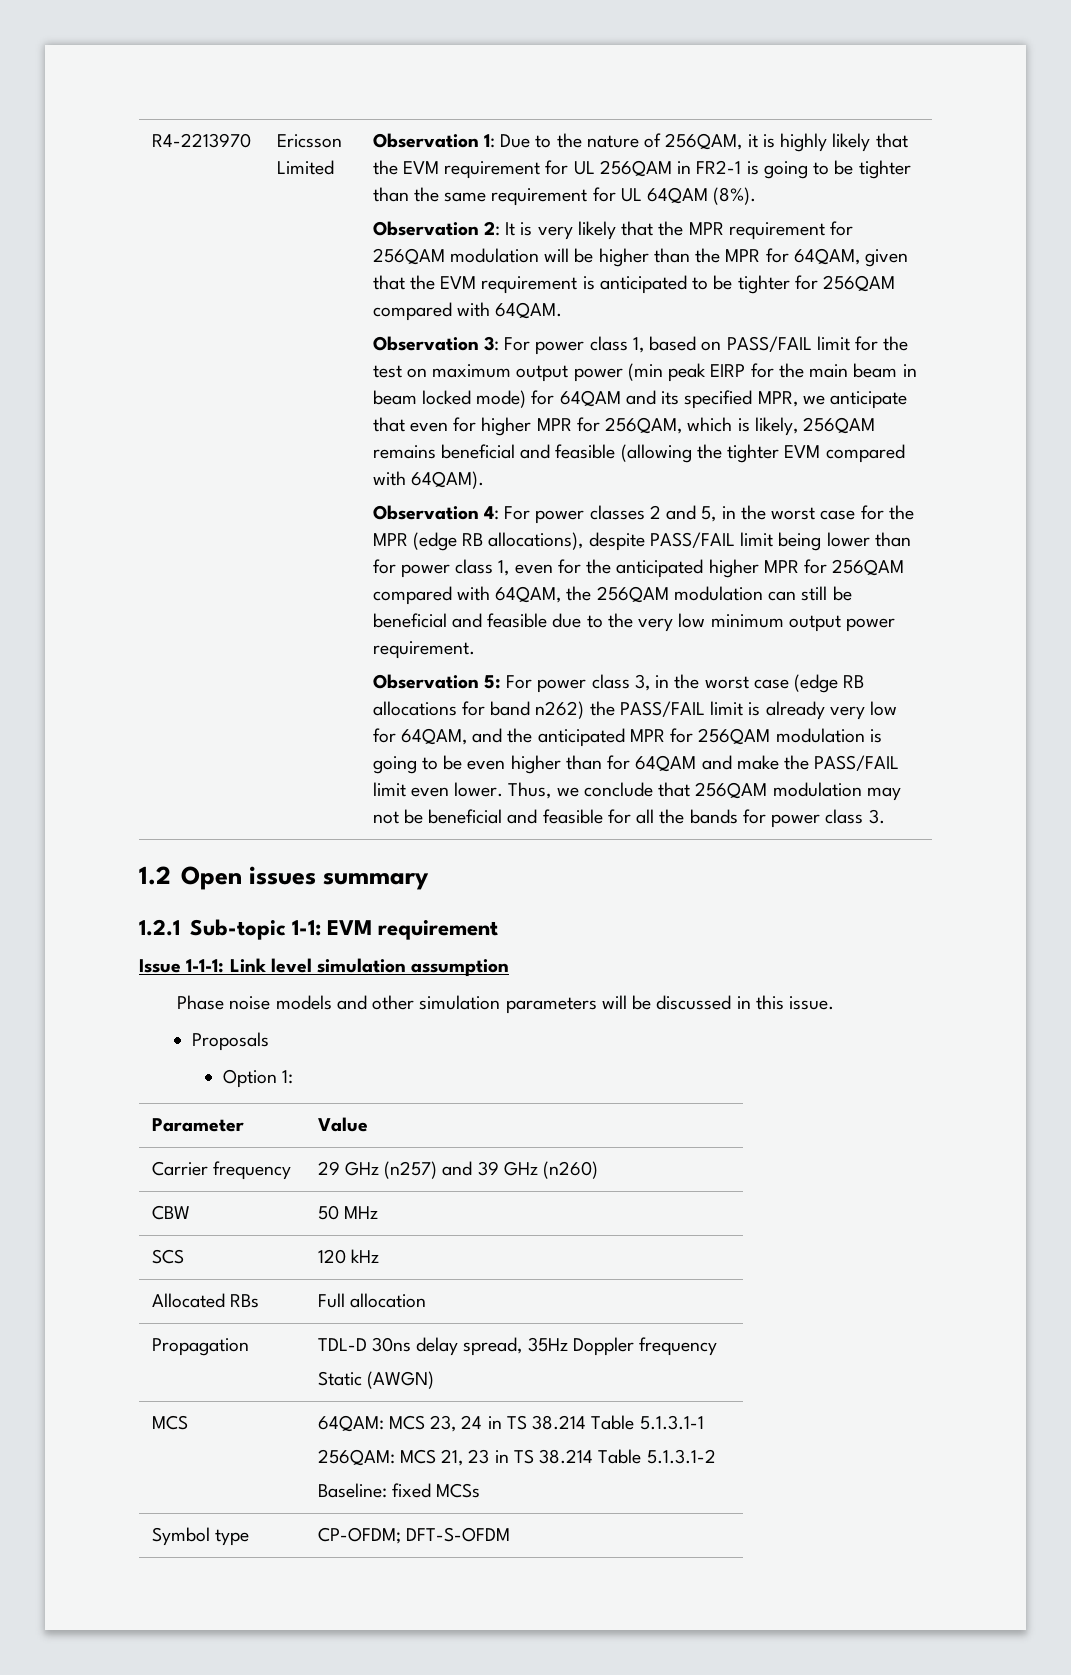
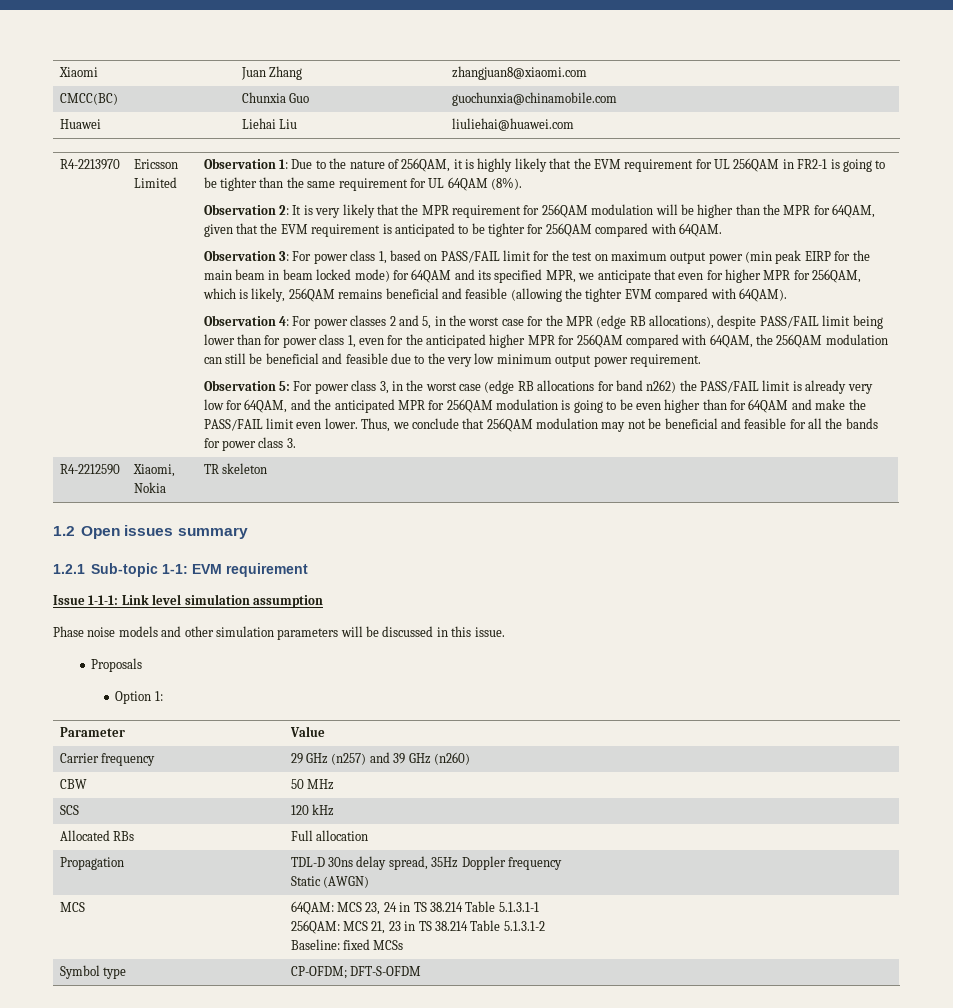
(151, 140) none -> [58,67,98,77] [240,66,303,80] [451,66,587,80] [59,93,118,105] [241,92,310,103] [451,92,617,106] [59,119,101,129] [241,118,298,129] [451,118,574,131] Xiaomi | Juan Zhang | zhangjuan8@xiaomi.com // CMCC(BC) | Chunxia Guo | guochunxia@chinamobile.com // Huawei | Liehai Liu | liuliehai@huawei.com //
(885, 816) none -> [59,464,120,475] [132,464,175,477] [133,482,166,493] [203,463,268,474] // R4-2212590 | Xiaomi, Nokia | TR skeleton

